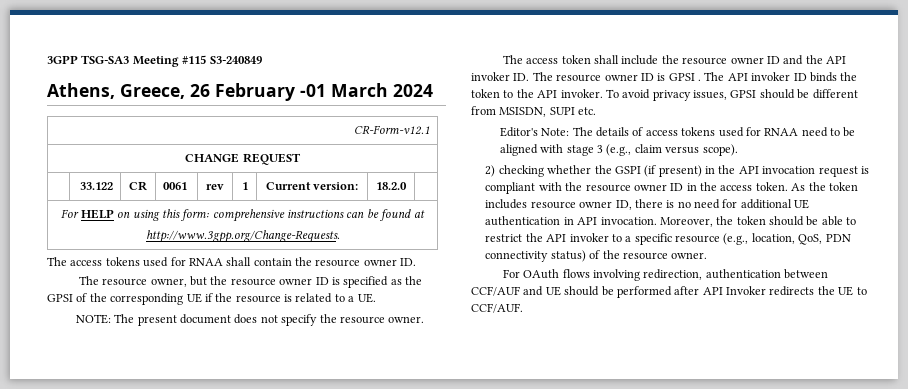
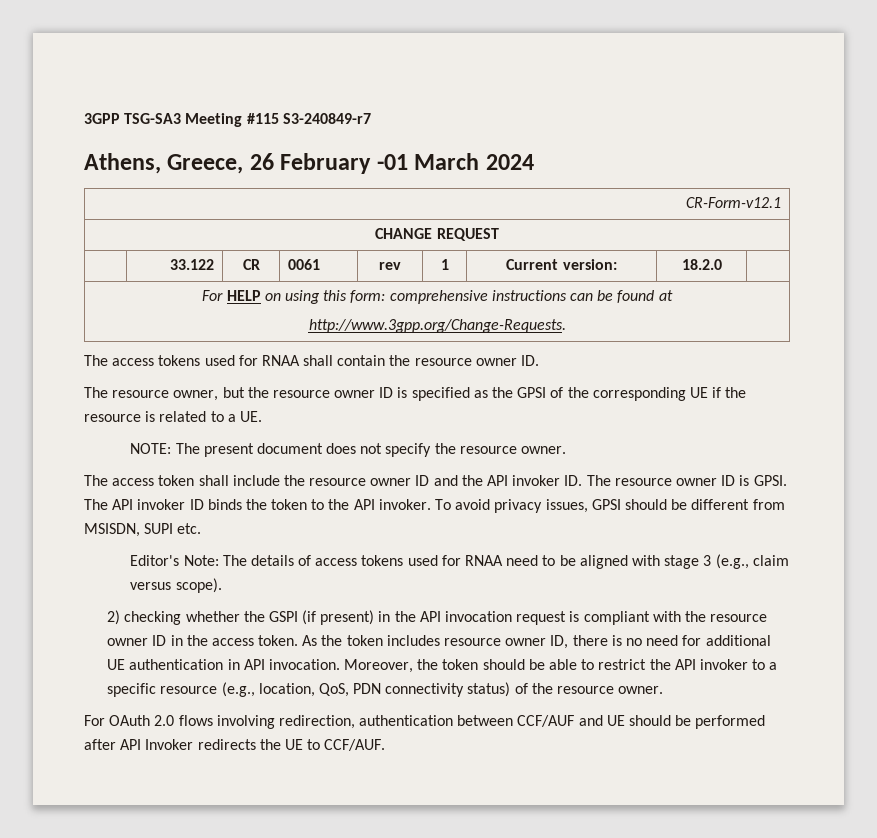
[209,56,262,64] S3-240849 -> [282,113,371,124] S3-240849-r7
[668,73,701,81] GPSI . -> [753,475,787,486] GPSI.
(560, 274) none -> [154,715,175,726] 2.0

